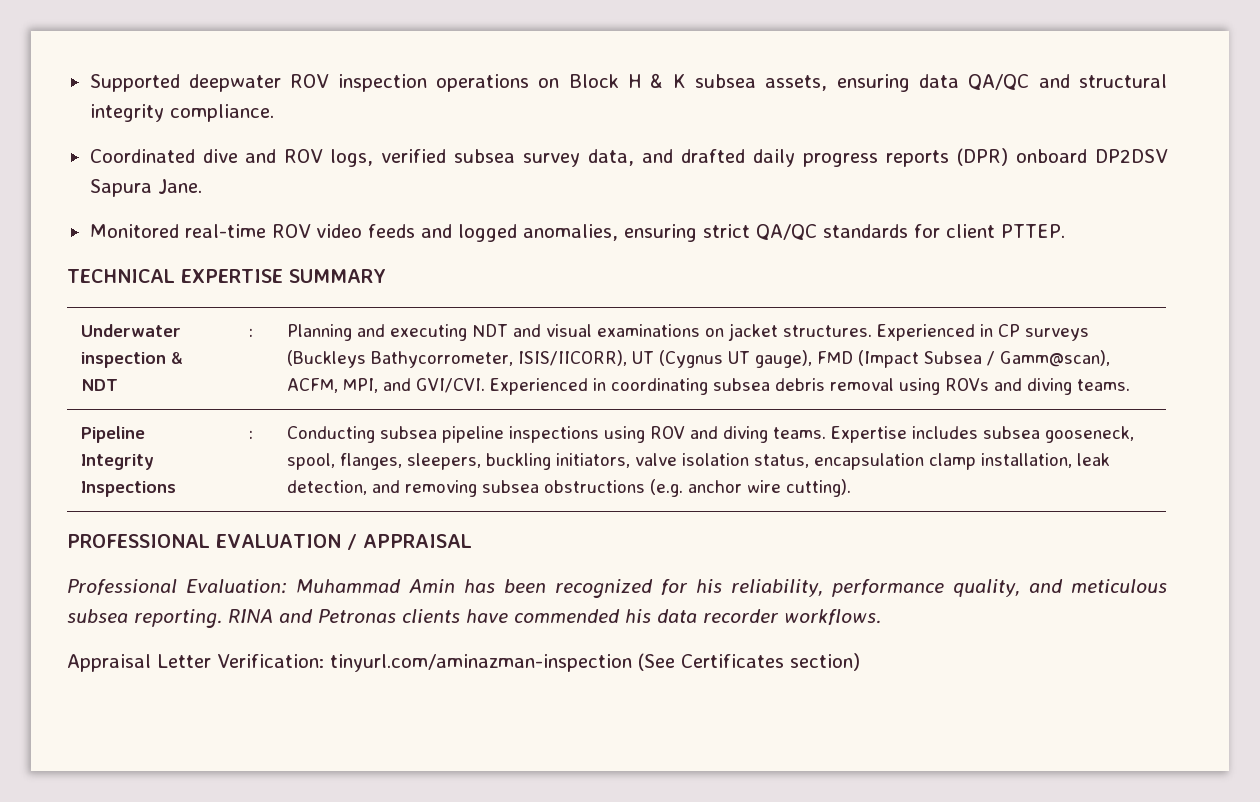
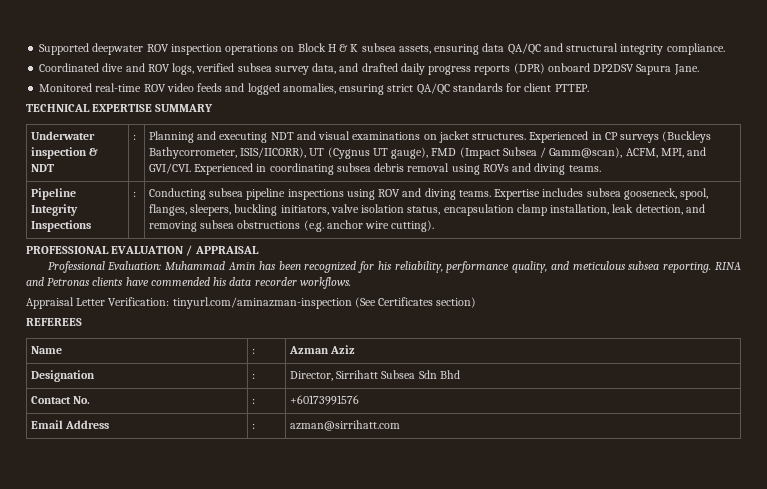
(860, 662) none -> [26,318,82,326] [30,346,62,354] [251,348,255,354] [288,345,356,354] [30,370,95,382] [251,373,255,379] [289,370,460,381] [30,396,91,404] [251,398,255,404] [289,395,359,405] [30,420,110,429] [251,423,255,429] [289,420,400,431] // REFEREES // Name | : | Azman Aziz // Designation | : | Director, Sirrihatt Subsea Sdn Bhd // Contact No. | : | +60173991576 // Email Address | : | azman@sirrihatt.com

